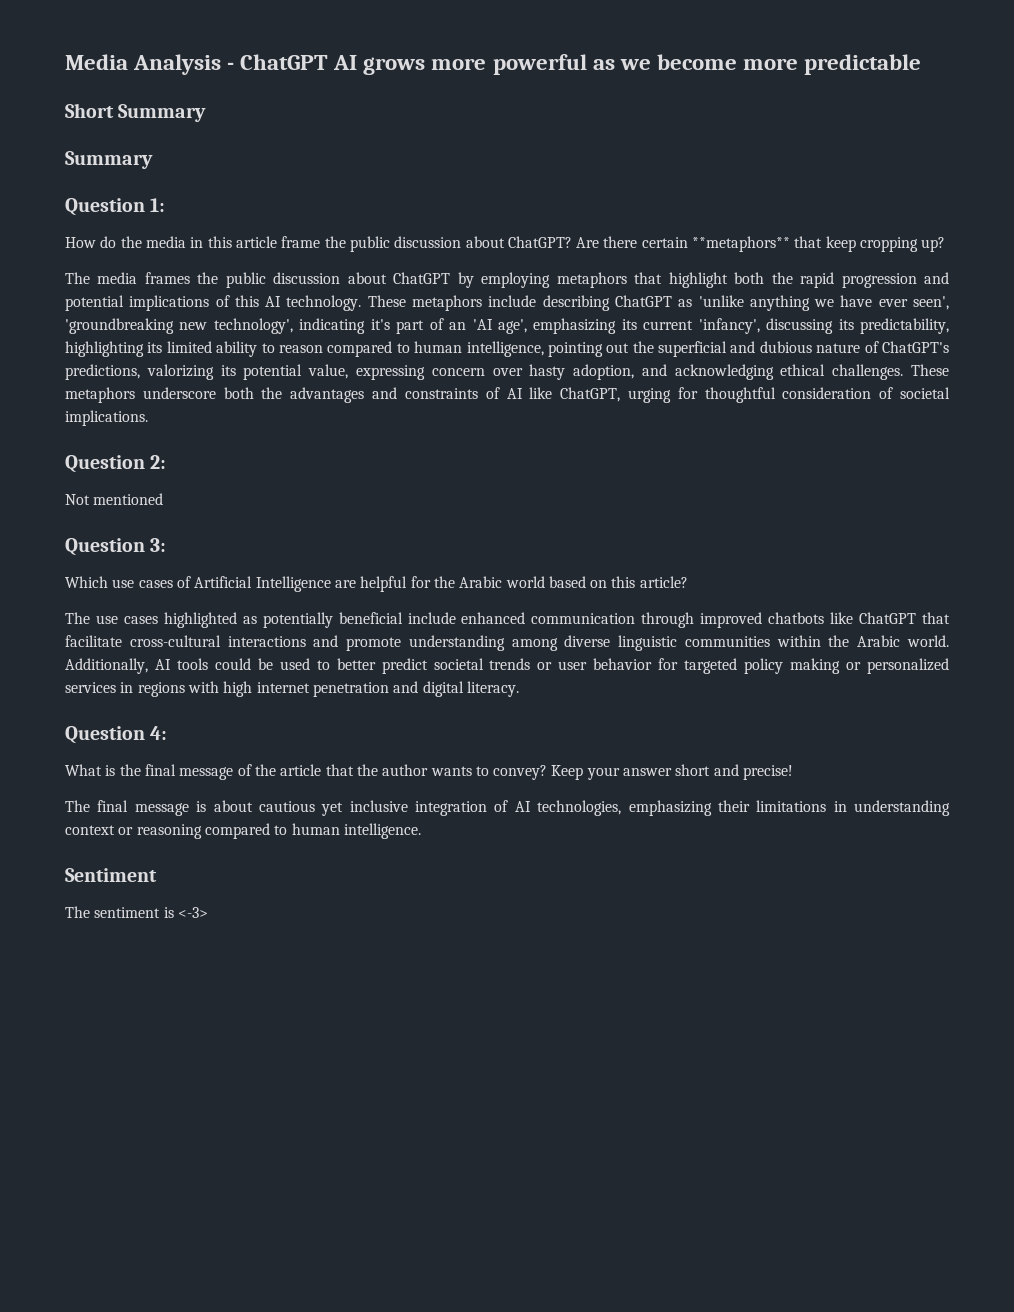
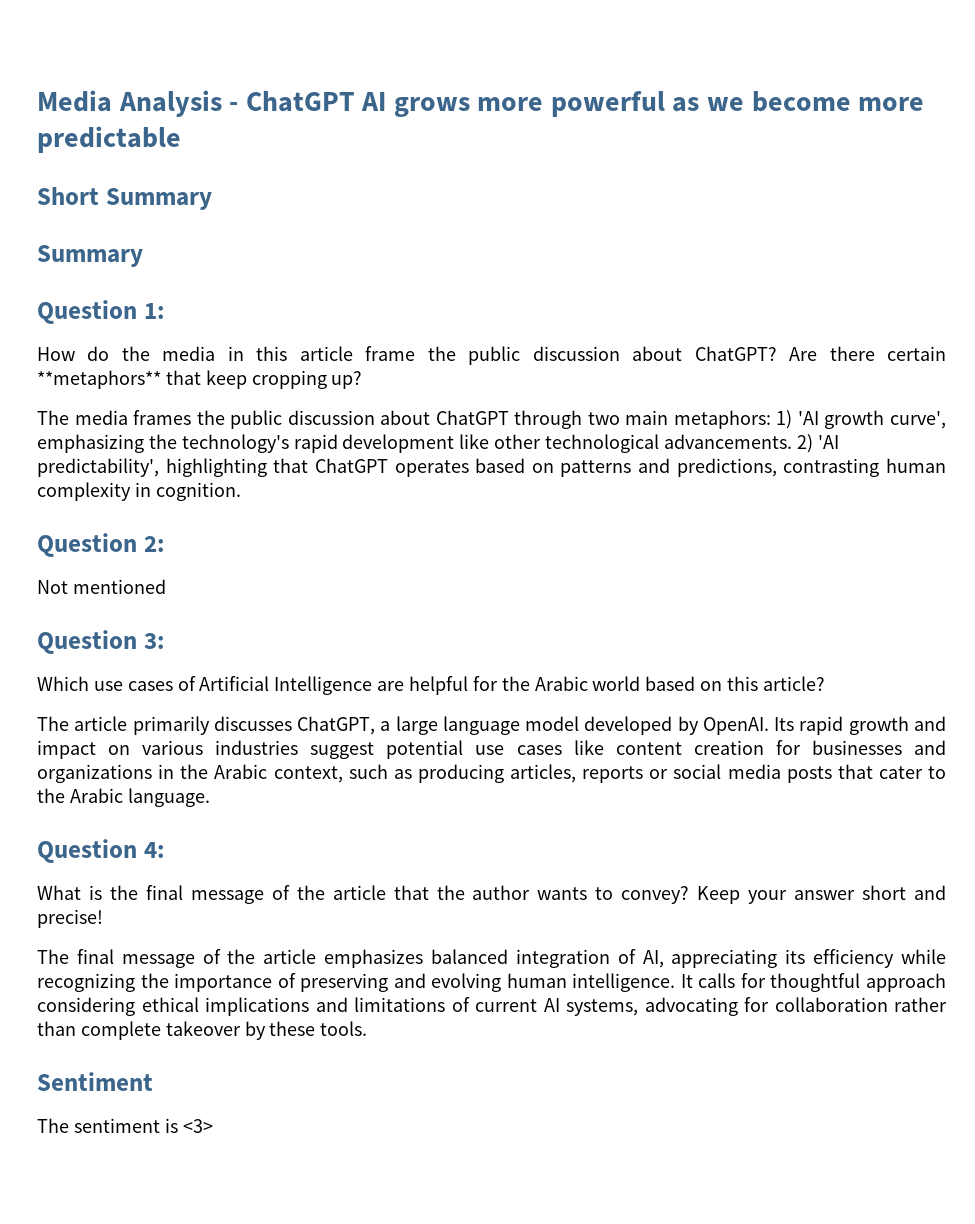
[457,272,950,288] [65,295,949,311] [65,318,949,334] [65,341,950,357] [65,364,950,380] [65,387,950,403] [65,410,148,426] by employing metaphors that highlight both the rapid progression and potential implications of this AI technology. These metaphors include describing ChatGPT as 'unlike anything we have ever seen', 'groundbreaking new technology', indicating it's part of an 'AI age', emphasizing its current 'infancy', discussing its predictability, highlighting its limited ability to reason compared to human intelligence, pointing out the superficial and dubious nature of ChatGPT's predictions, valorizing its potential value, expressing concern over hasty adoption, and acknowledging ethical challenges. These metaphors underscore both the advantages and constraints of AI like ChatGPT, urging for thoughtful consideration of societal implications. -> [514,410,946,429] [37,434,839,453] [37,458,946,477] [37,482,241,501] through two main metaphors: 1) 'AI growth curve', emphasizing the technology's rapid development like other technological advancements. 2) 'AI predictability', highlighting that ChatGPT operates based on patterns and predictions, contrasting human complexity in cognition.
[95,612,951,628] [65,635,949,651] [65,658,949,674] [65,681,519,697] use cases highlighted as potentially beneficial include enhanced communication through improved chatbots like ChatGPT that facilitate cross-cultural interactions and promote understanding among diverse linguistic communities within the Arabic world. Additionally, AI tools could be used to better predict societal trends or user behavior for targeted policy making or personalized services in regions with high internet penetration and digital literacy. -> [74,716,946,735] [37,740,947,759] [37,764,946,783] [37,788,210,807] article primarily discusses ChatGPT, a large language model developed by OpenAI. Its rapid growth and impact on various industries suggest potential use cases like content creation for businesses and organizations in the Arabic context, such as producing articles, reports or social media posts that cater to the Arabic language.
[196,800,950,816] [65,823,421,839] is about cautious yet inclusive integration of AI technologies, emphasizing their limitations in understanding context or reasoning compared to human intelligence. -> [202,949,947,968] [37,973,947,992] [37,997,947,1016] [37,1021,368,1040] of the article emphasizes balanced integration of AI, appreciating its efficiency while recognizing the importance of preserving and evolving human intelligence. It calls for thoughtful approach considering ethical implications and limitations of current AI systems, advocating for collaboration rather than complete takeover by these tools.
[177,907,208,918] <-3> -> [182,1119,213,1133] <3>

